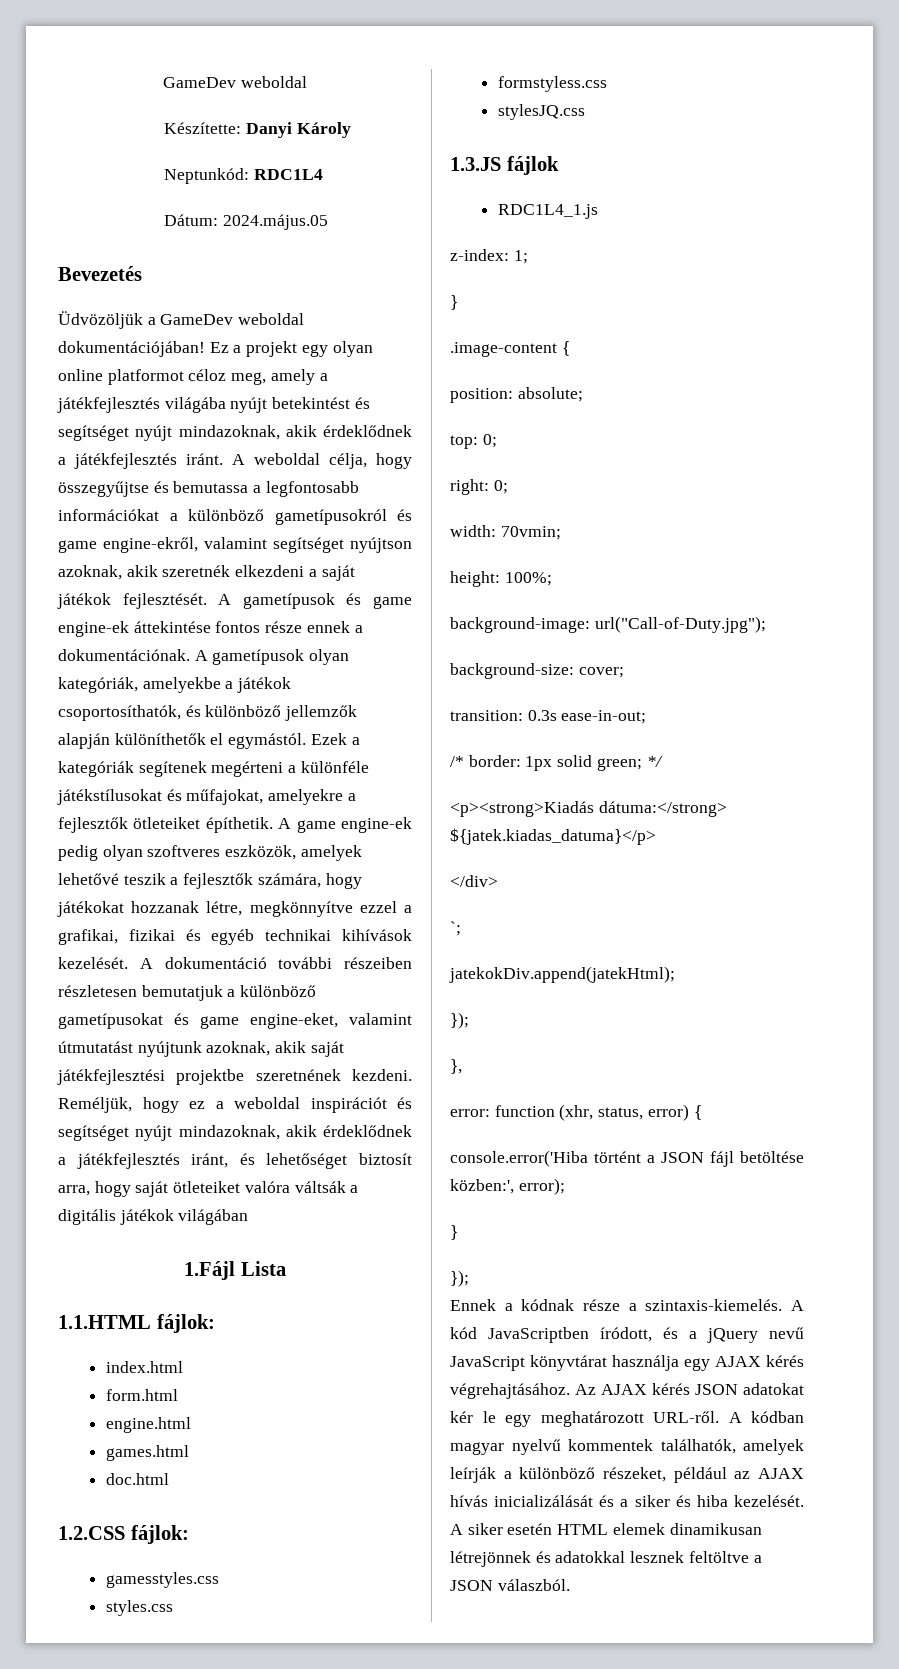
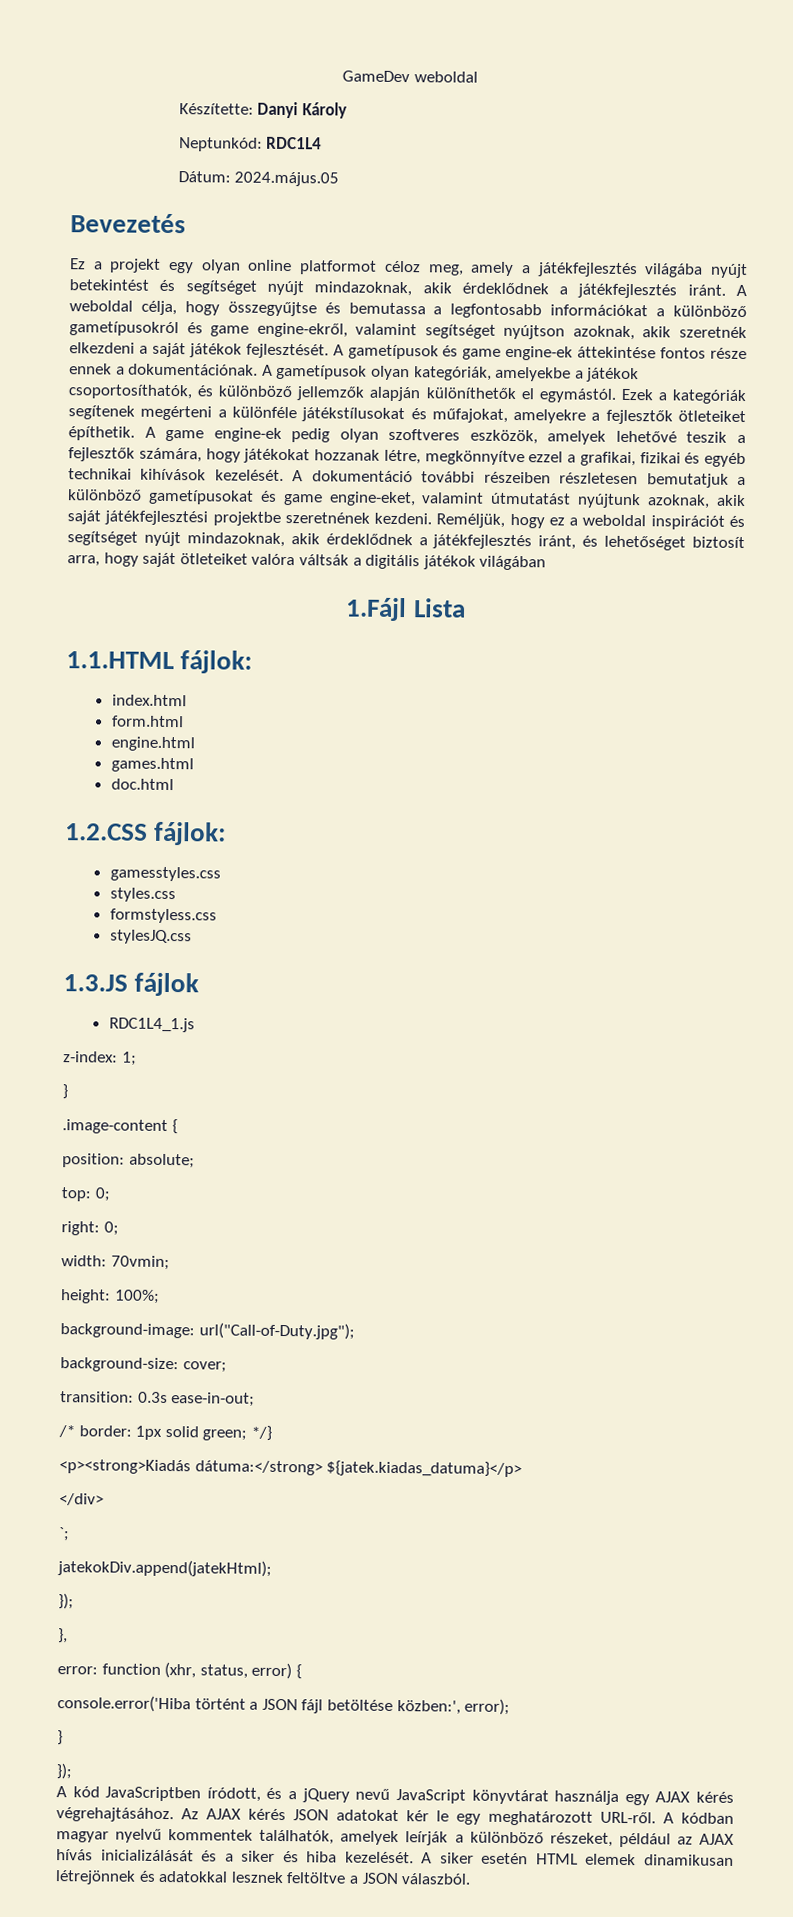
[58,311,305,329] [58,341,205,357] Üdvözöljük a GameDev weboldal dokumentációjában! -> (186, 223) none
[646,756,663,767] */ -> [250,1425,272,1441] */}
[450,1299,783,1311] Ennek a kódnak része a szintaxis-kiemelés. -> (72, 1771) none

